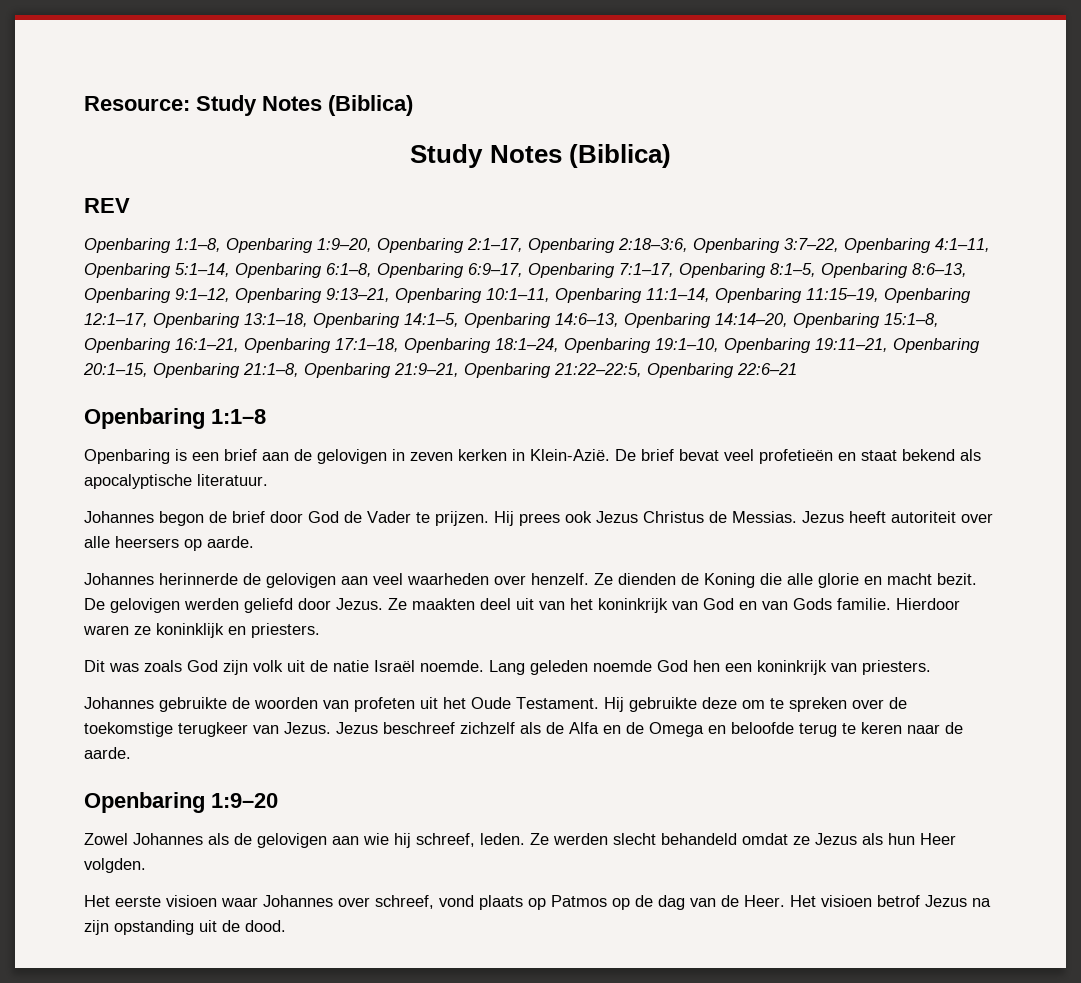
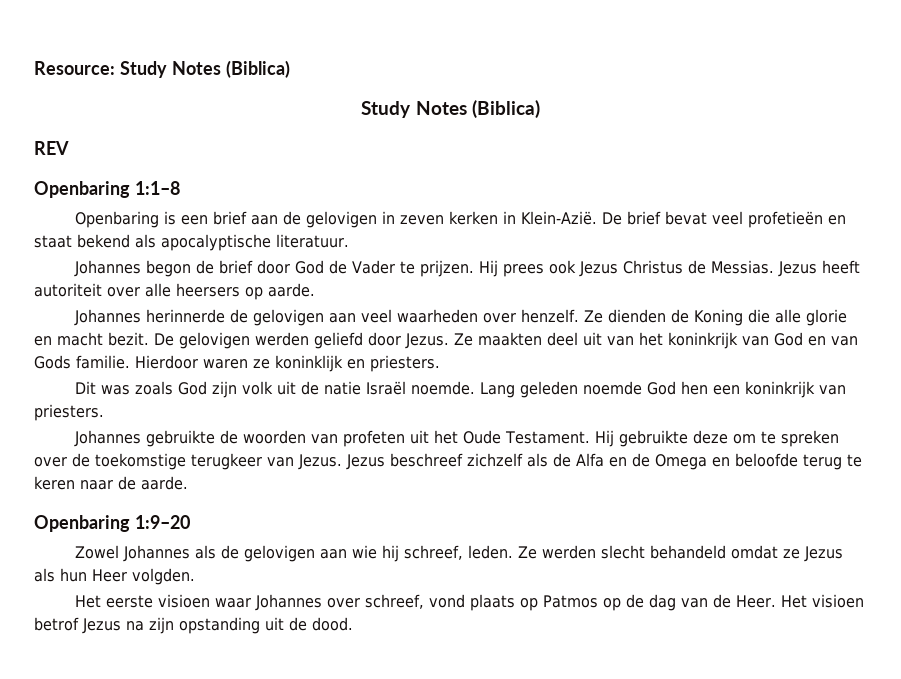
[84,238,990,253] [84,263,967,278] [84,288,971,303] [84,313,939,328] [84,338,980,353] [83,363,797,378] // Openbaring 1:1–8, Openbaring 1:9–20, Openbaring 2:1–17, Openbaring 2:18–3:6, Openbaring 3:7–22, Openbaring 4:1–11, Openbaring 5:1–14, Openbaring 6:1–8, Openbaring 6:9–17, Openbaring 7:1–17, Openbaring 8:1–5, Openbaring 8:6–13, Openbaring 9:1–12, Openbaring 9:13–21, Openbaring 10:1–11, Openbaring 11:1–14, Openbaring 11:15–19, Openbaring 12:1–17, Openbaring 13:1–18, Openbaring 14:1–5, Openbaring 14:6–13, Openbaring 14:14–20, Openbaring 15:1–8, Openbaring 16:1–21, Openbaring 17:1–18, Openbaring 18:1–24, Openbaring 19:1–10, Openbaring 19:11–21, Openbaring 20:1–15, Openbaring 21:1–8, Openbaring 21:9–21, Openbaring 21:22–22:5, Openbaring 22:6–21 -> (69, 148) none

